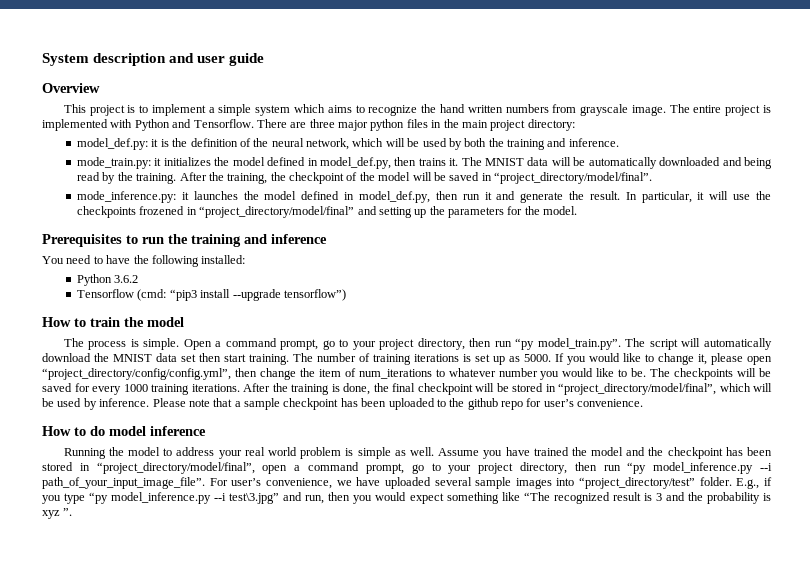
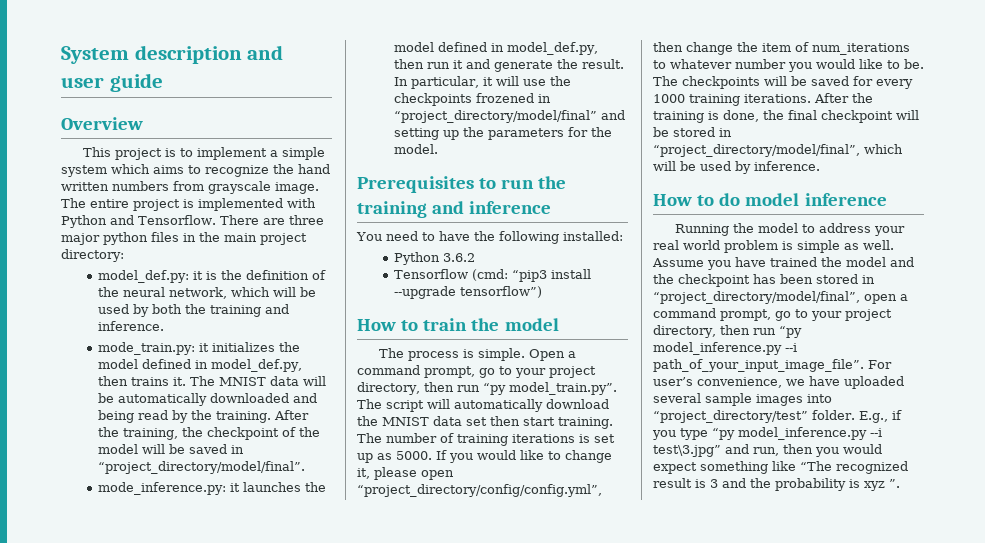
[152,398,644,410] Please note that a sample checkpoint has been uploaded to the github repo for user’s convenience. -> (820, 166) none

